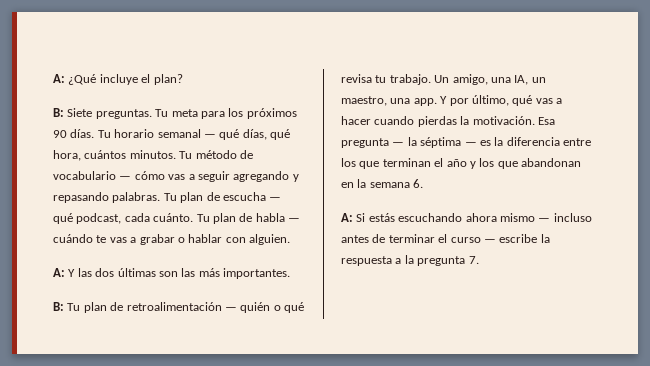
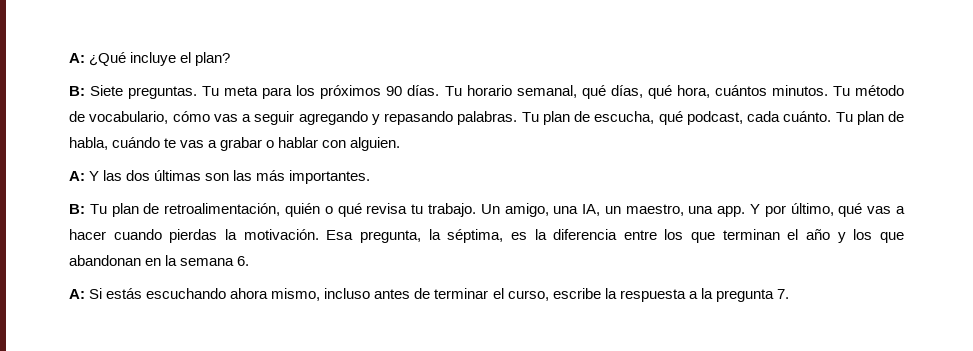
[157,129,216,138] semanal — -> [516,85,577,98] semanal,
[53,171,132,180] vocabulario — -> [89,111,169,124] vocabulario,
[222,192,282,201] escucha — -> [594,111,655,124] escucha,
[255,213,300,222] habla — -> [69,137,108,150] habla,
[126,302,237,311] retroalimentación — -> [164,203,281,216] retroalimentación,
[341,137,477,148] pregunta — la séptima — -> [359,229,504,243] pregunta, la séptima,
[499,213,551,222] mismo — -> [271,288,321,301] mismo,
[450,237,496,243] curso — -> [507,290,549,301] curso,

